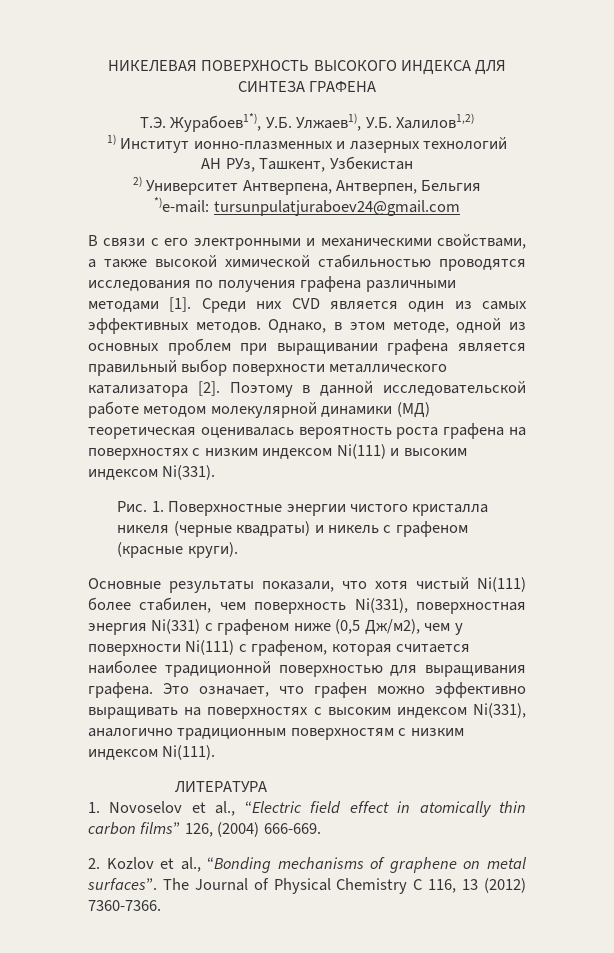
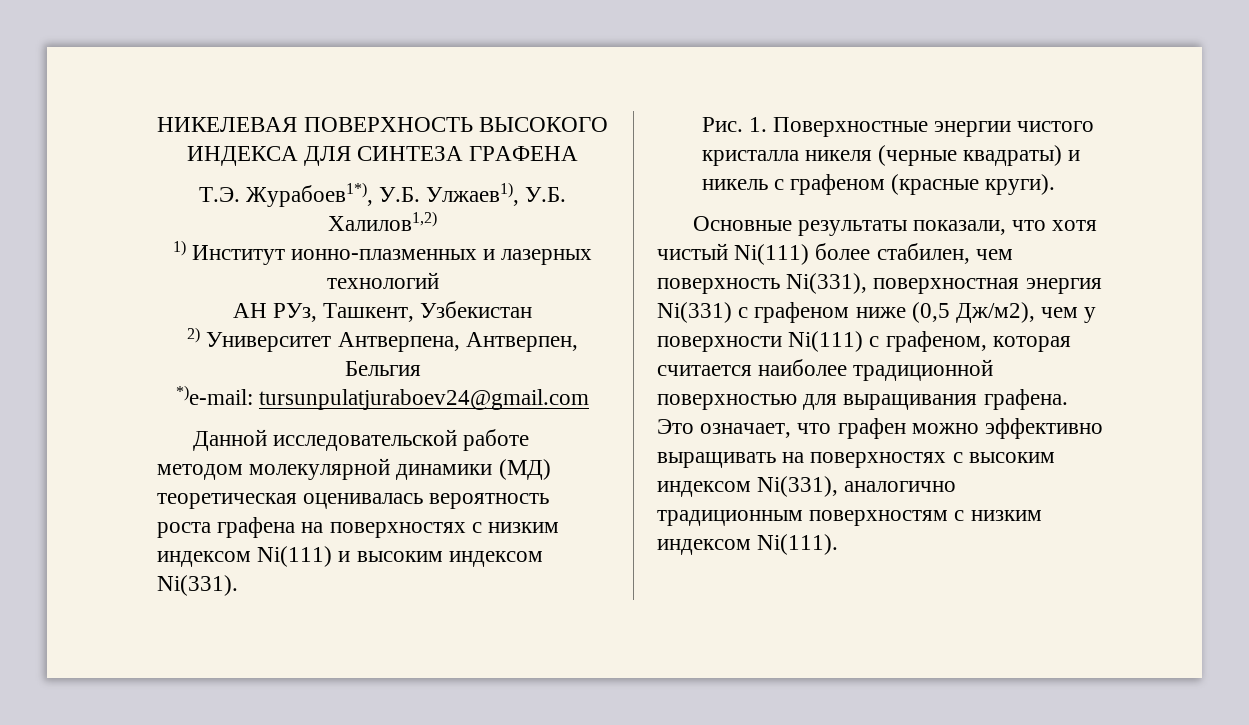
[88,234,526,250] [88,254,526,271] [88,276,456,292] [88,297,527,313] [88,318,526,334] [88,338,526,355] [88,359,448,376] [88,381,374,397] В связи с его электронными и механическими свойствами, а также высокой химической стабильностью проводятся исследования по получения графена различными методами [1]. Среди них CVD является один из самых эффективных методов. Однако, в этом методе, одной из основных проблем при выращивании графена является правильный выбор поверхности металлического катализатора [2]. Поэтому в данной -> [192,429,267,451] Данной
[175,781,268,793] [88,801,526,817] [88,822,321,837] [88,857,527,873] [87,878,527,894] [88,900,161,911] // ЛИТЕРАТУРА // 1. Novoselov et al., “Electric field effect in atomically thin carbon films” 126, (2004) 666-669. // 2. Kozlov et al., “Bonding mechanisms of graphene on metal surfaces”. The Journal of Physical Chemistry C 116, 13 (2012) 7360-7366. -> (839, 544) none

